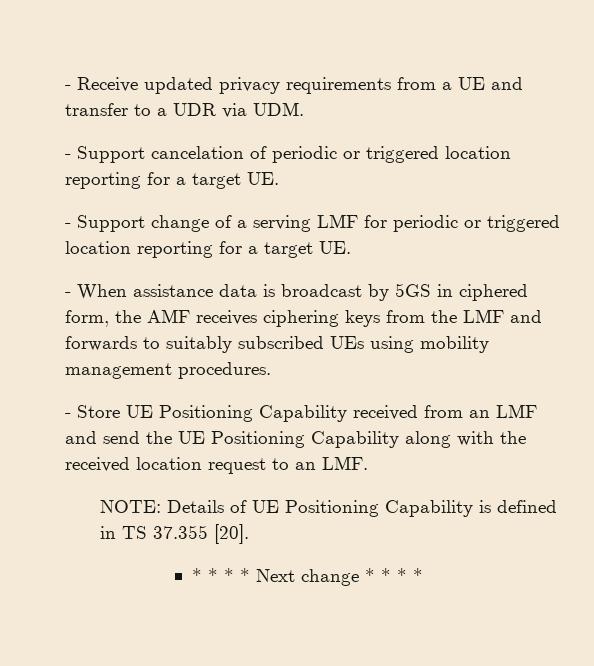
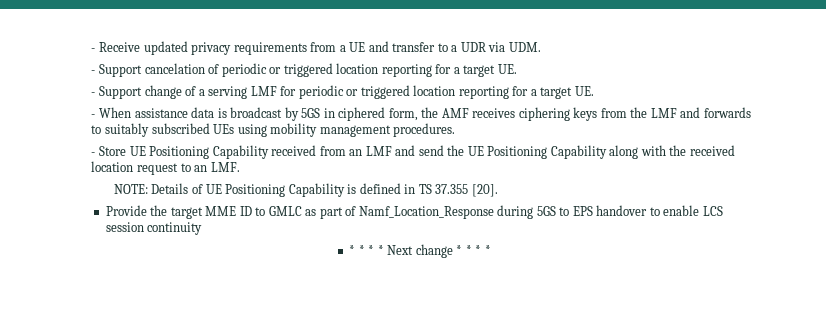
(250, 534) none -> [105,205,723,219] [105,222,203,235] // Provide the target MME ID to GMLC as part of Namf_Location_Response during 5GS to EPS handover to enable LCS session continuity

